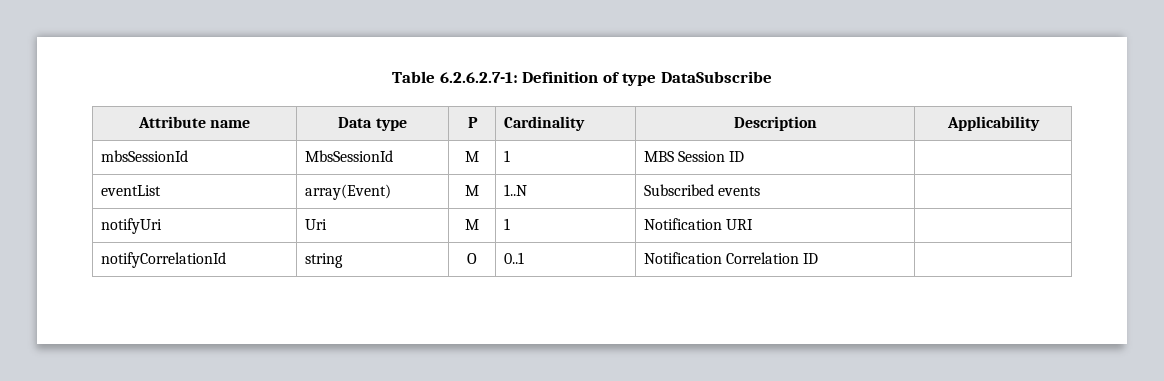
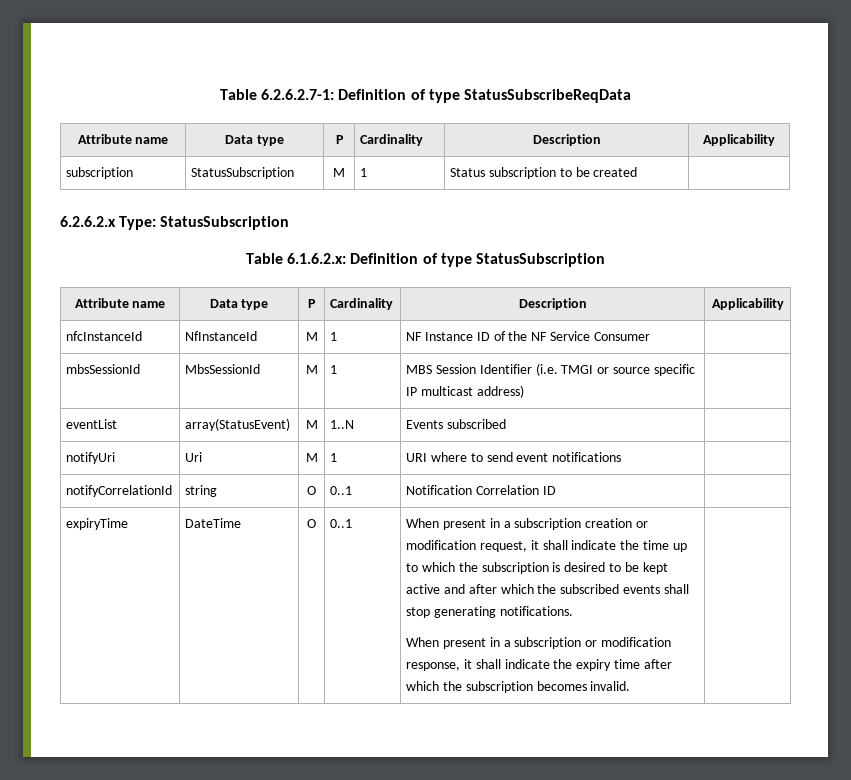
[660,71,772,83] [137,116,251,128] [338,117,407,131] [467,117,478,128] [503,116,585,131] [733,116,817,131] [946,116,1040,131] DataSubscribe // Attribute name | Data type | P | Cardinality | Description | Applicability -> [463,89,631,103] [77,134,169,144] [225,135,284,146] [335,135,344,144] [360,134,424,146] [532,134,601,146] [703,134,775,146] [66,167,134,179] [191,167,295,179] [333,168,345,177] [360,168,368,177] [450,167,638,179] [60,216,290,230] [246,253,605,267] [74,298,166,308] [209,299,269,310] [308,299,316,308] [330,298,394,310] [518,298,587,310] [711,298,784,310] [66,331,143,341] [185,331,258,341] [305,332,318,341] [330,332,338,341] [406,331,650,341] StatusSubscribeReqData // Attribute name | Data type | P | Cardinality | Description | Applicability // subscription | StatusSubscription | M | 1 | Status subscription to be created | // 6.2.6.2.x Type: StatusSubscription // Table 6.1.6.2.x: Definition of type StatusSubscription // Attribute name | Data type | P | Cardinality | Description | Applicability // nfcInstanceId | NfInstanceId | M | 1 | NF Instance ID of the NF Service Consumer |
[728,151,744,162] ID -> [479,363,695,376] [406,385,524,398] Identifier (i.e. TMGI or source specific IP multicast address)
[304,184,391,200] array(Event) -> [185,418,291,431] array(StatusEvent)
[643,184,760,196] Subscribed events -> [406,419,507,429] Events subscribed
[643,218,722,230] Notification -> (338, 457) none
(753, 224) none -> [431,452,622,462] where to send event notifications
(818, 258) none -> [66,518,129,530] [185,518,242,528] [307,519,316,528] [330,519,353,528] [406,518,649,530] [406,540,687,552] [406,562,668,574] [406,584,689,594] [406,606,573,618] [406,637,672,649] [406,659,672,671] [406,681,631,693] // expiryTime | DateTime | O | 0..1 | When present in a subscription creation or modification request, it shall indicate the time up to which the subscription is desired to be kept active and after which the subscribed events shall stop generating notifications. // When present in a subscription or modification response, it shall indicate the expiry time after which the subscription becomes invalid. |

